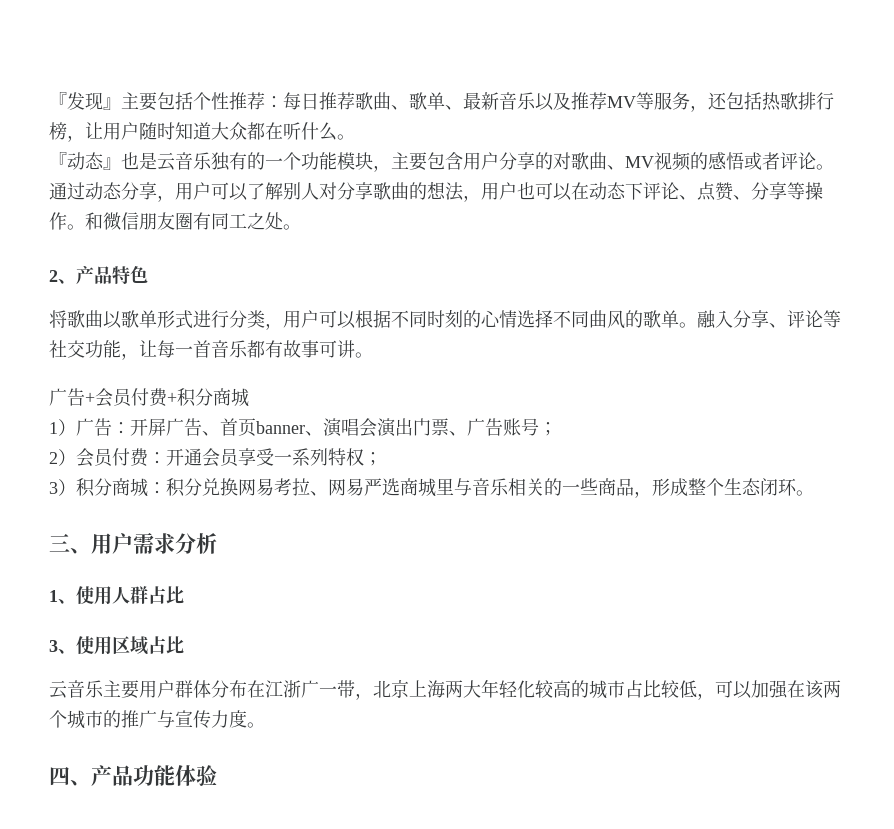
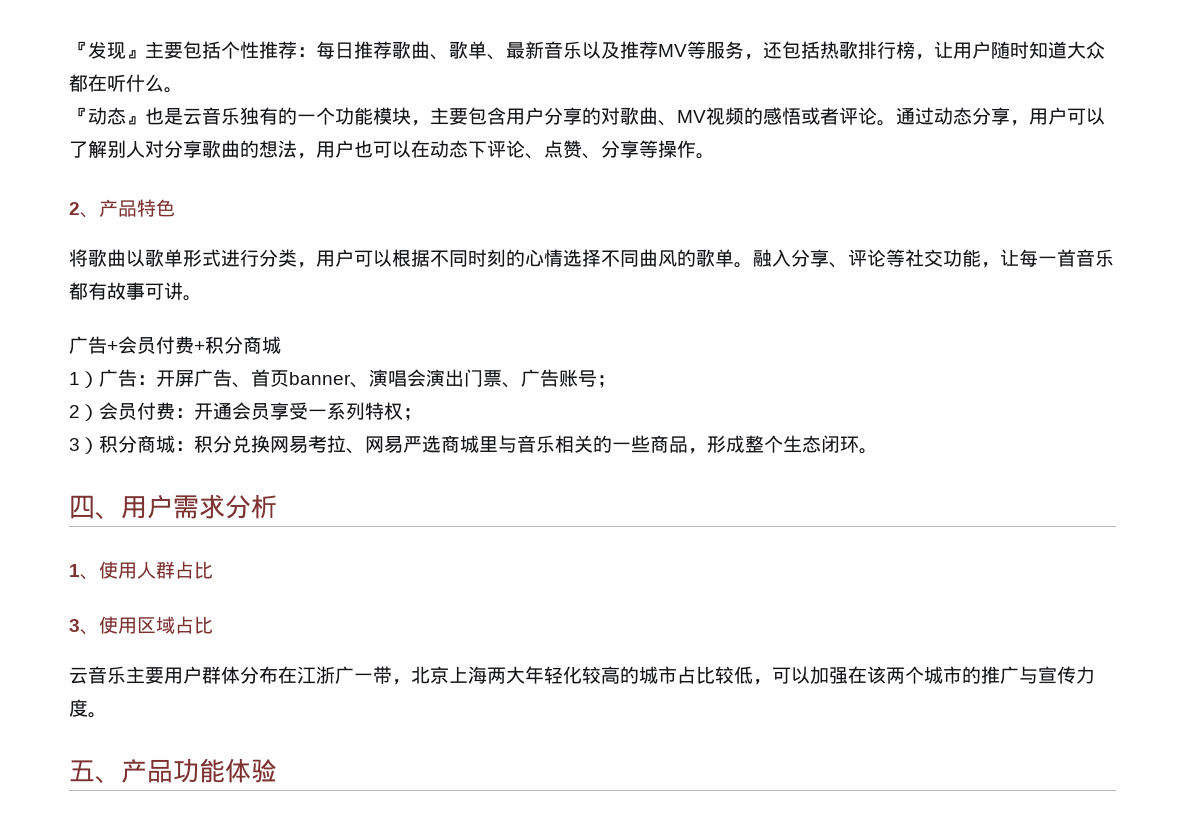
[85,212,301,230] 和微信朋友圈有同工之处。 -> (715, 156) none
[49,533,70,552] 三 -> [69,495,95,519] 四
[49,766,70,786] 四 -> [69,760,95,782] 五

